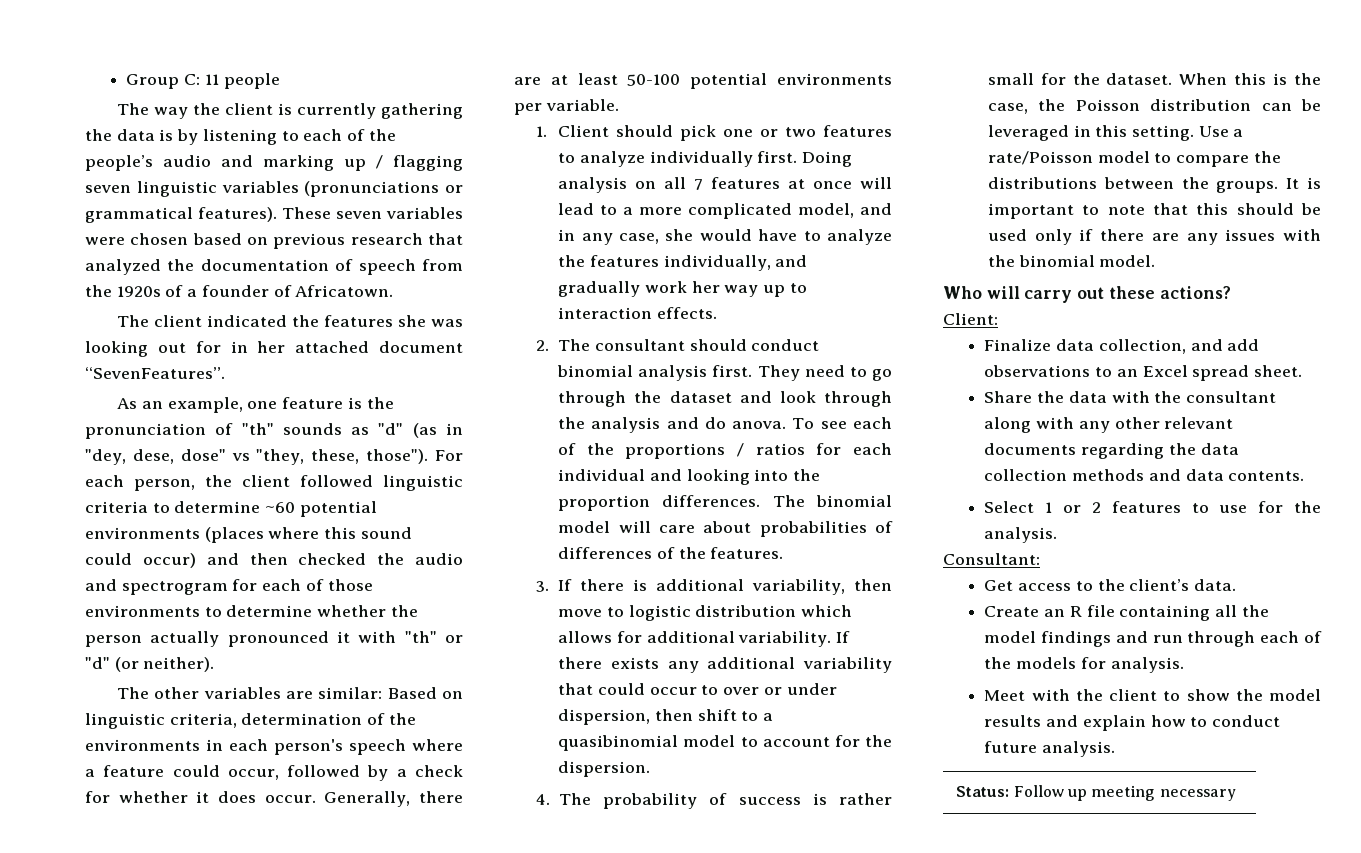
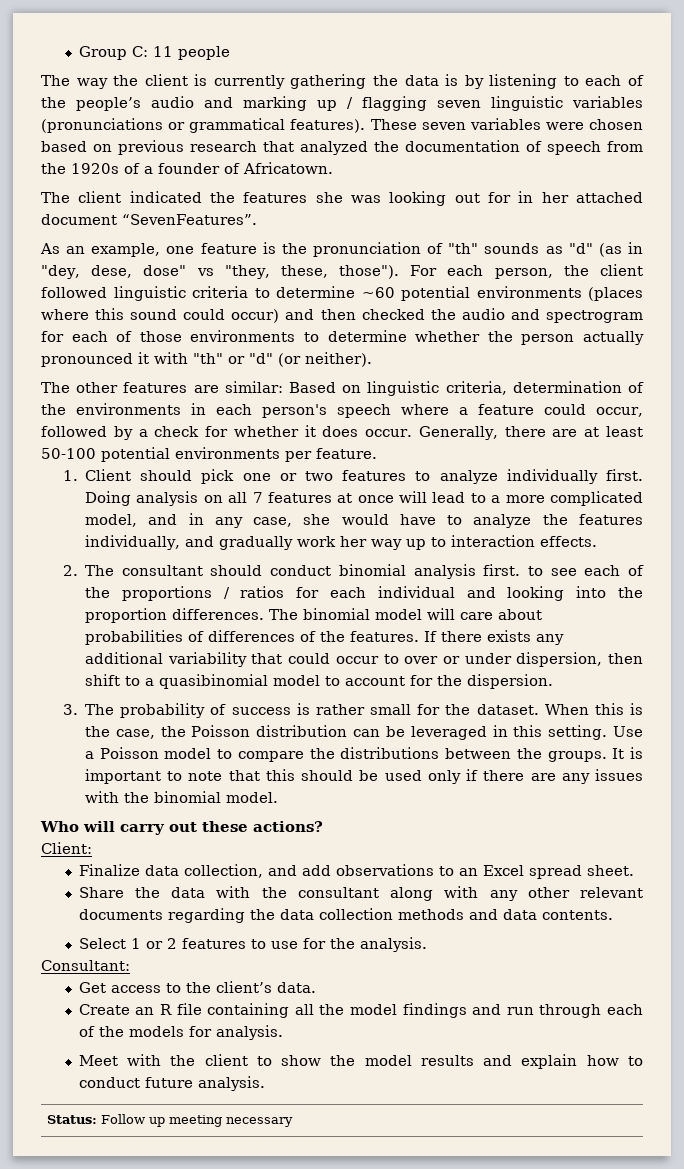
[203,687,281,699] variables -> [123,382,188,393] features
[545,99,619,111] variable. -> [316,448,377,459] feature.
[757,365,892,381] [558,391,892,407] [558,417,815,433] They need to go through the dataset and look through the analysis and do anova. To -> [527,566,543,576] to
[536,579,892,595] [558,605,853,621] [558,631,832,647] // 3. If there is additional variability, then move to logistic distribution which allows for additional variability. -> (420, 636) none
[536,794,551,805] 4. -> [62,704,78,715] 3.
[987,151,1093,165] rate/Poisson -> [99,747,159,759] Poisson

